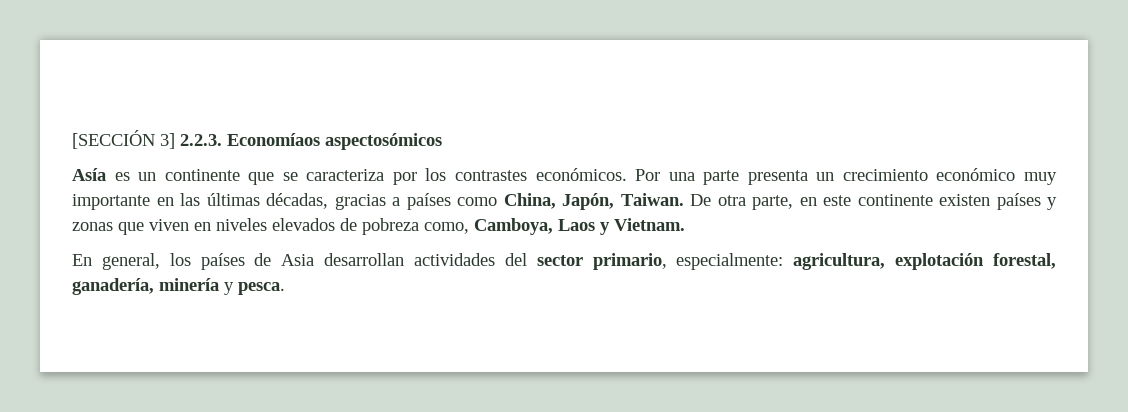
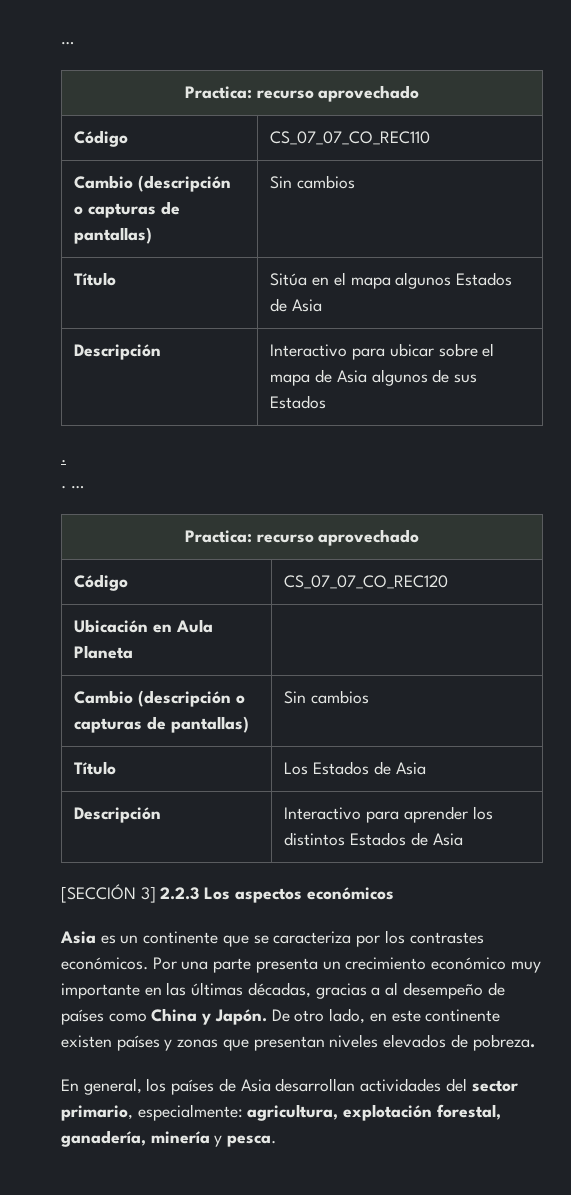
[72,130,442,150] [72,168,106,181] [SECCIÓN 3] 2.2.3. Economíaos aspectosómicos // Asía -> [61,41,74,45] [184,85,420,102] [74,130,129,147] [270,131,431,145] [74,175,232,192] [74,201,180,218] [74,227,153,244] [270,175,356,189] [74,272,117,286] [270,272,513,289] [270,298,323,312] [74,344,162,360] [270,343,495,360] [270,369,478,386] [270,395,327,409] [61,459,66,463] [61,485,84,489] [184,529,420,546] [74,574,129,591] [284,575,449,589] [74,619,213,633] [74,645,134,659] [74,690,245,707] [74,716,249,733] [284,690,370,704] [74,761,117,775] [284,761,426,775] [74,807,162,823] [284,806,493,823] [284,832,463,846] [61,884,394,903] [60,931,96,944] … // Practica: recurso aprovechado // Código | CS_07_07_CO_REC110 // Cambio (descripción o capturas de pantallas) | Sin cambios // Título | Sitúa en el mapa algunos Estados de Asia // Descripción | Interactivo para ubicar sobre el mapa de Asia algunos de sus Estados // . // . … // Practica: recurso aprovechado // Código | CS_07_07_CO_REC120 // Ubicación en Aula Planeta | // Cambio (descripción o capturas de pantallas) | Sin cambios // Título | Los Estados de Asia // Descripción | Interactivo para aprender los distintos Estados de Asia // [SECCIÓN 3] 2.2.3 Los aspectos económicos // Asia
[406,193,793,210] países como China, Japón, Taiwan. De otra parte, -> [385,982,505,999] [61,1008,366,1025] al desempeño de países como China y Japón. De otro lado,
[149,219,211,231] viven en -> [253,1036,325,1051] presentan
[362,218,685,235] pobreza como, Camboya, Laos y Vietnam. -> [472,1034,535,1051] pobreza.

